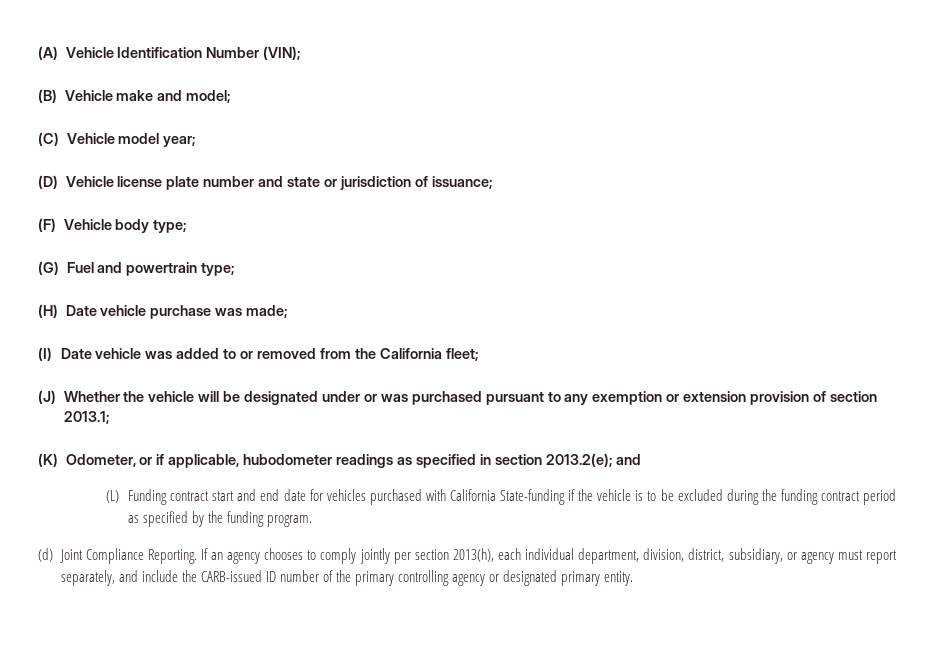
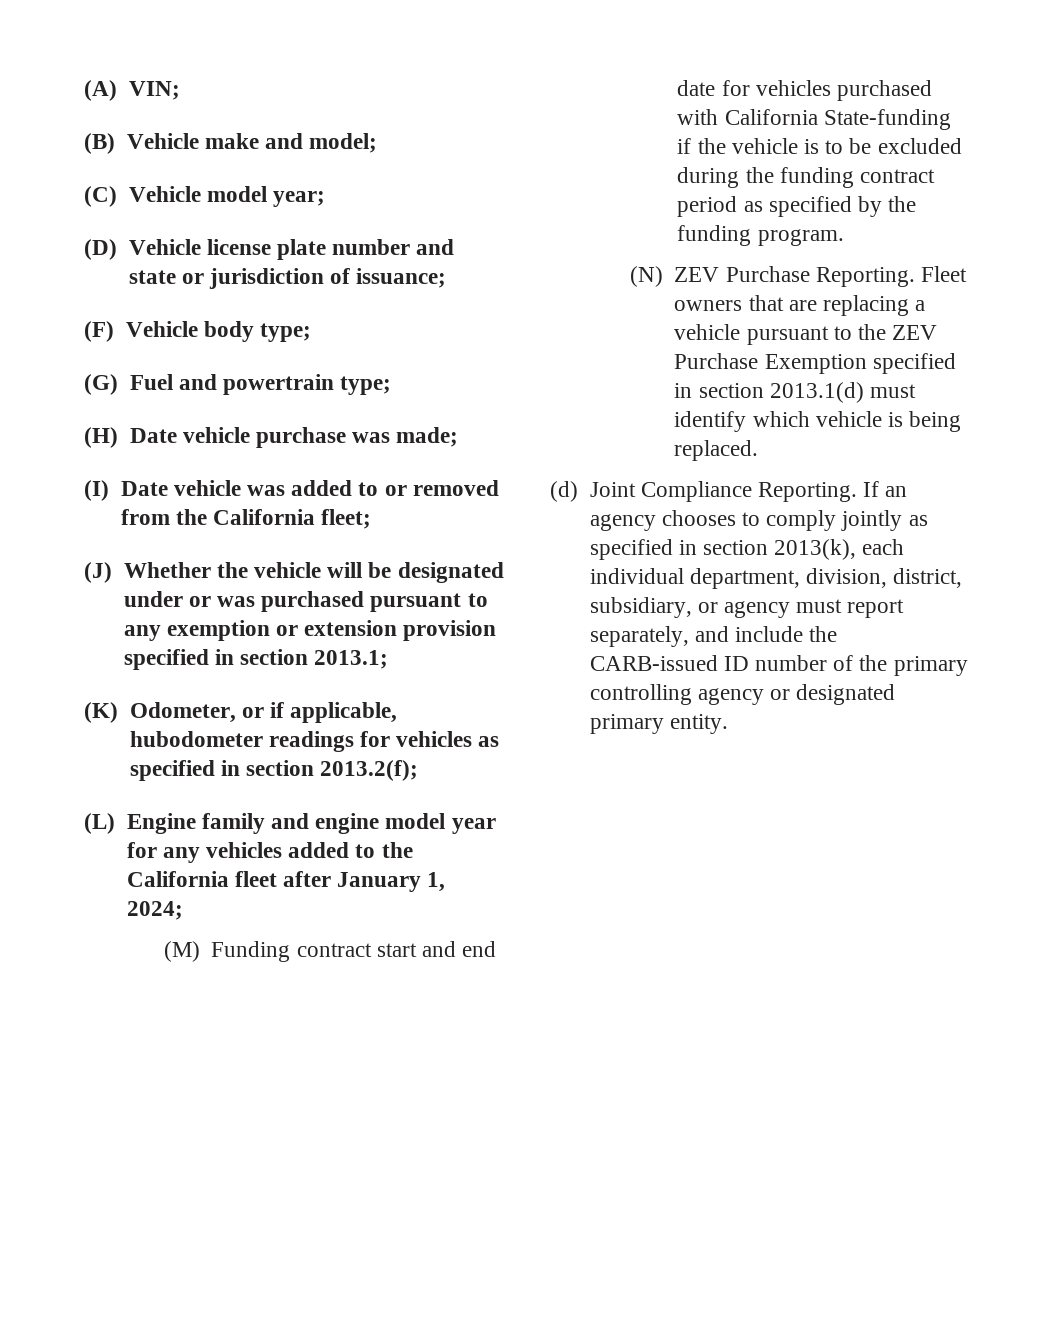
[65,46,301,60] Vehicle Identification Number (VIN); -> [128,81,180,100] VIN;
[813,391,827,402] of -> [123,649,234,670] specified in
[396,453,641,468] [105,490,119,503] as specified in section 2013.2(e); and // (L) -> [359,731,500,747] [129,760,419,781] [84,813,496,834] [126,842,413,863] [126,871,446,892] [126,901,183,920] [163,941,200,962] for vehicles as specified in section 2013.2(f); // (L) Engine family and engine model year for any vehicles added to the California fleet after January 1, 2024; // (M)
(313, 521) none -> [629,266,967,287] [674,295,926,316] [674,324,938,345] [674,353,956,374] [674,382,916,403] [674,411,962,432] [674,440,759,461] // (N) ZEV Purchase Reporting. Fleet owners that are replacing a vehicle pursuant to the ZEV Purchase Exemption specified in section 2013.1(d) must identify which vehicle is being replaced.
[393,548,494,564] per section 2013(h), -> [908,515,928,526] [589,539,857,560] as specified in section 2013(k),

